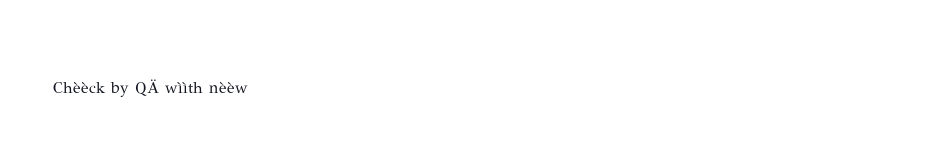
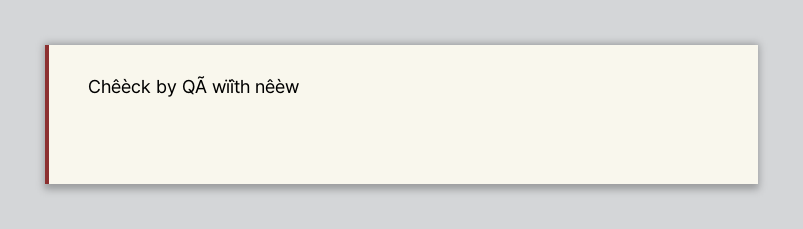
[53,79,248,97] Chèèck by QÄ wììth nèèw -> [88,76,299,97] Chêèck by QÃ wïîth nêèw

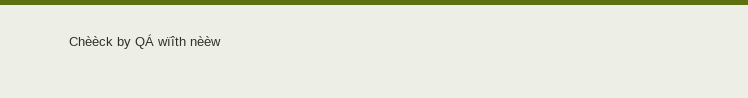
[88,76,299,97] Chêèck by QÃ wïîth nêèw -> [69,34,221,49] Chèèck by QÁ wïîth nèèw

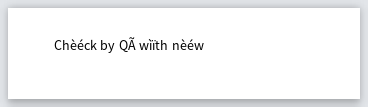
[69,34,221,49] Chèèck by QÁ wïîth nèèw -> [54,37,204,53] Chèéck by QÃ wìïth nèéw

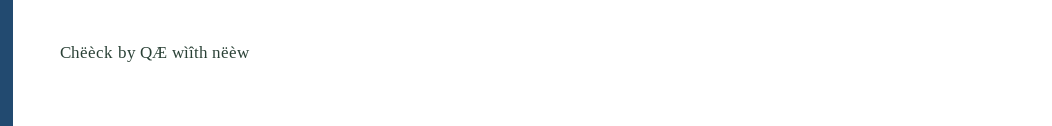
[54,37,204,53] Chèéck by QÃ wìïth nèéw -> [60,46,251,62] Chëèck by QÆ wìîth nëèw

